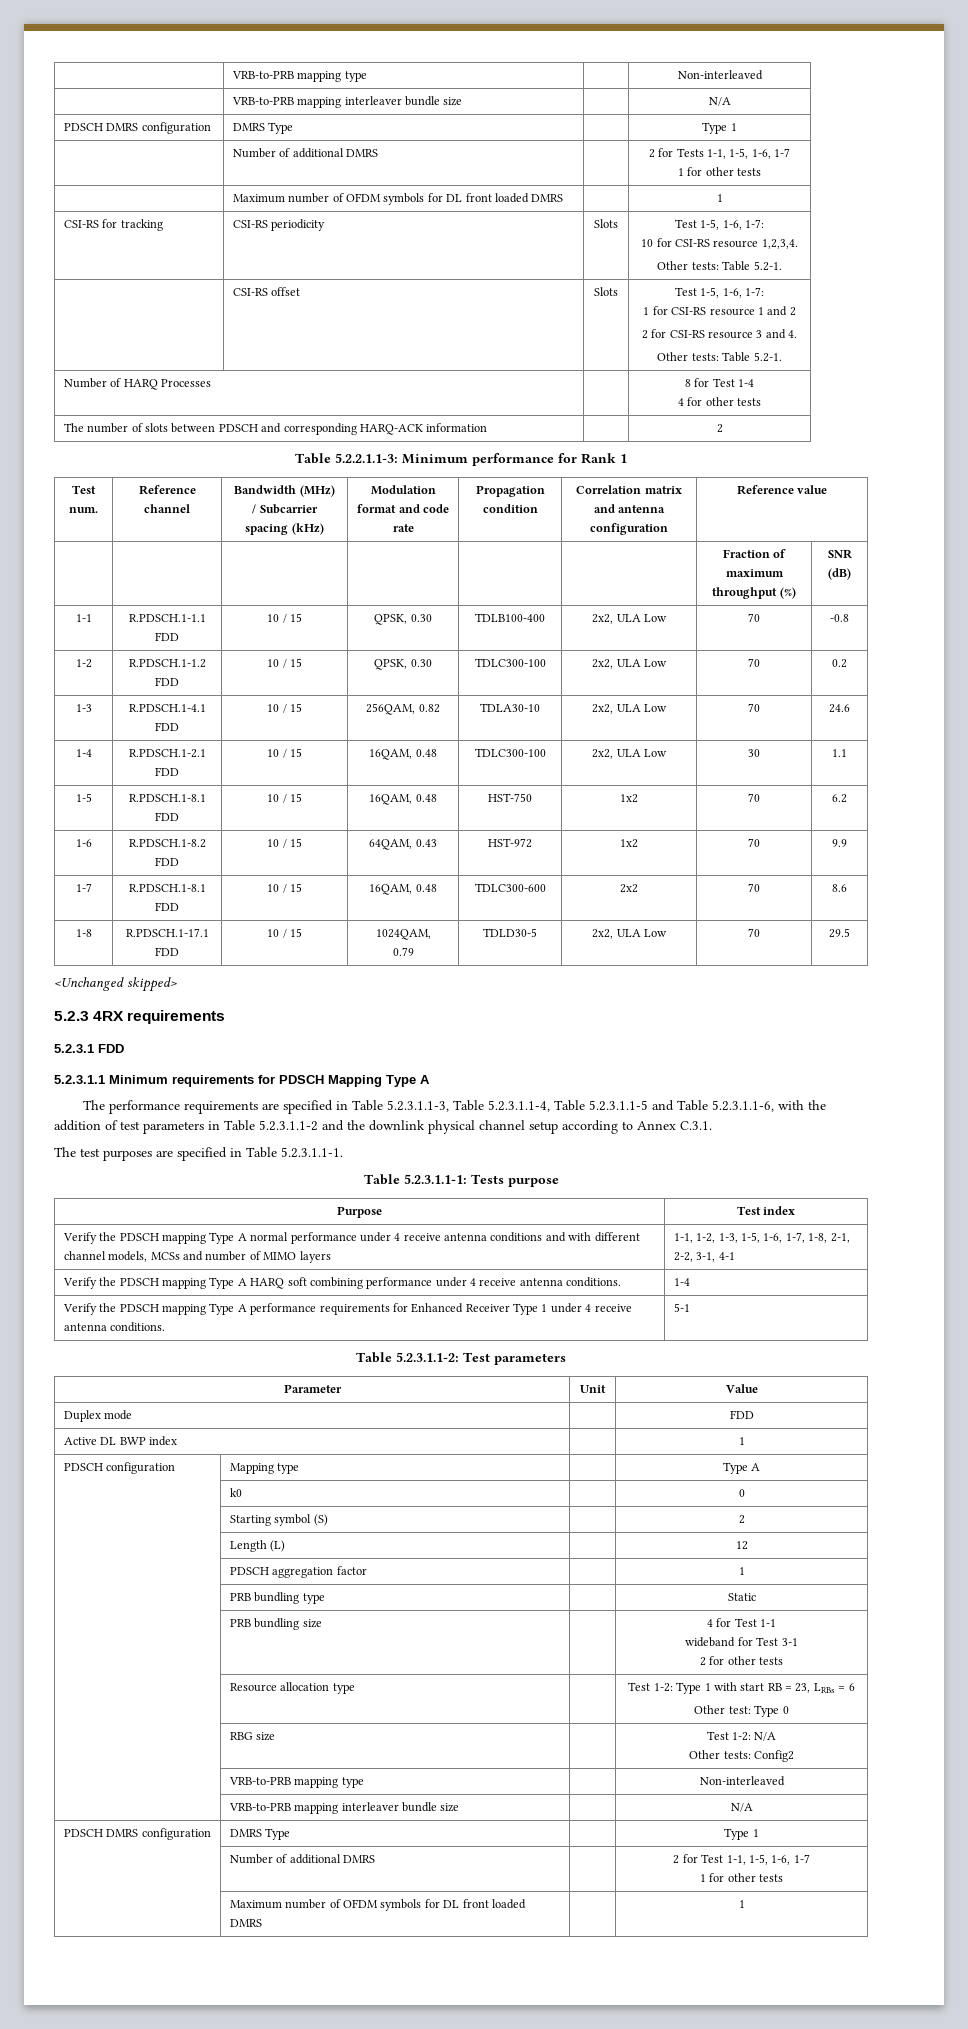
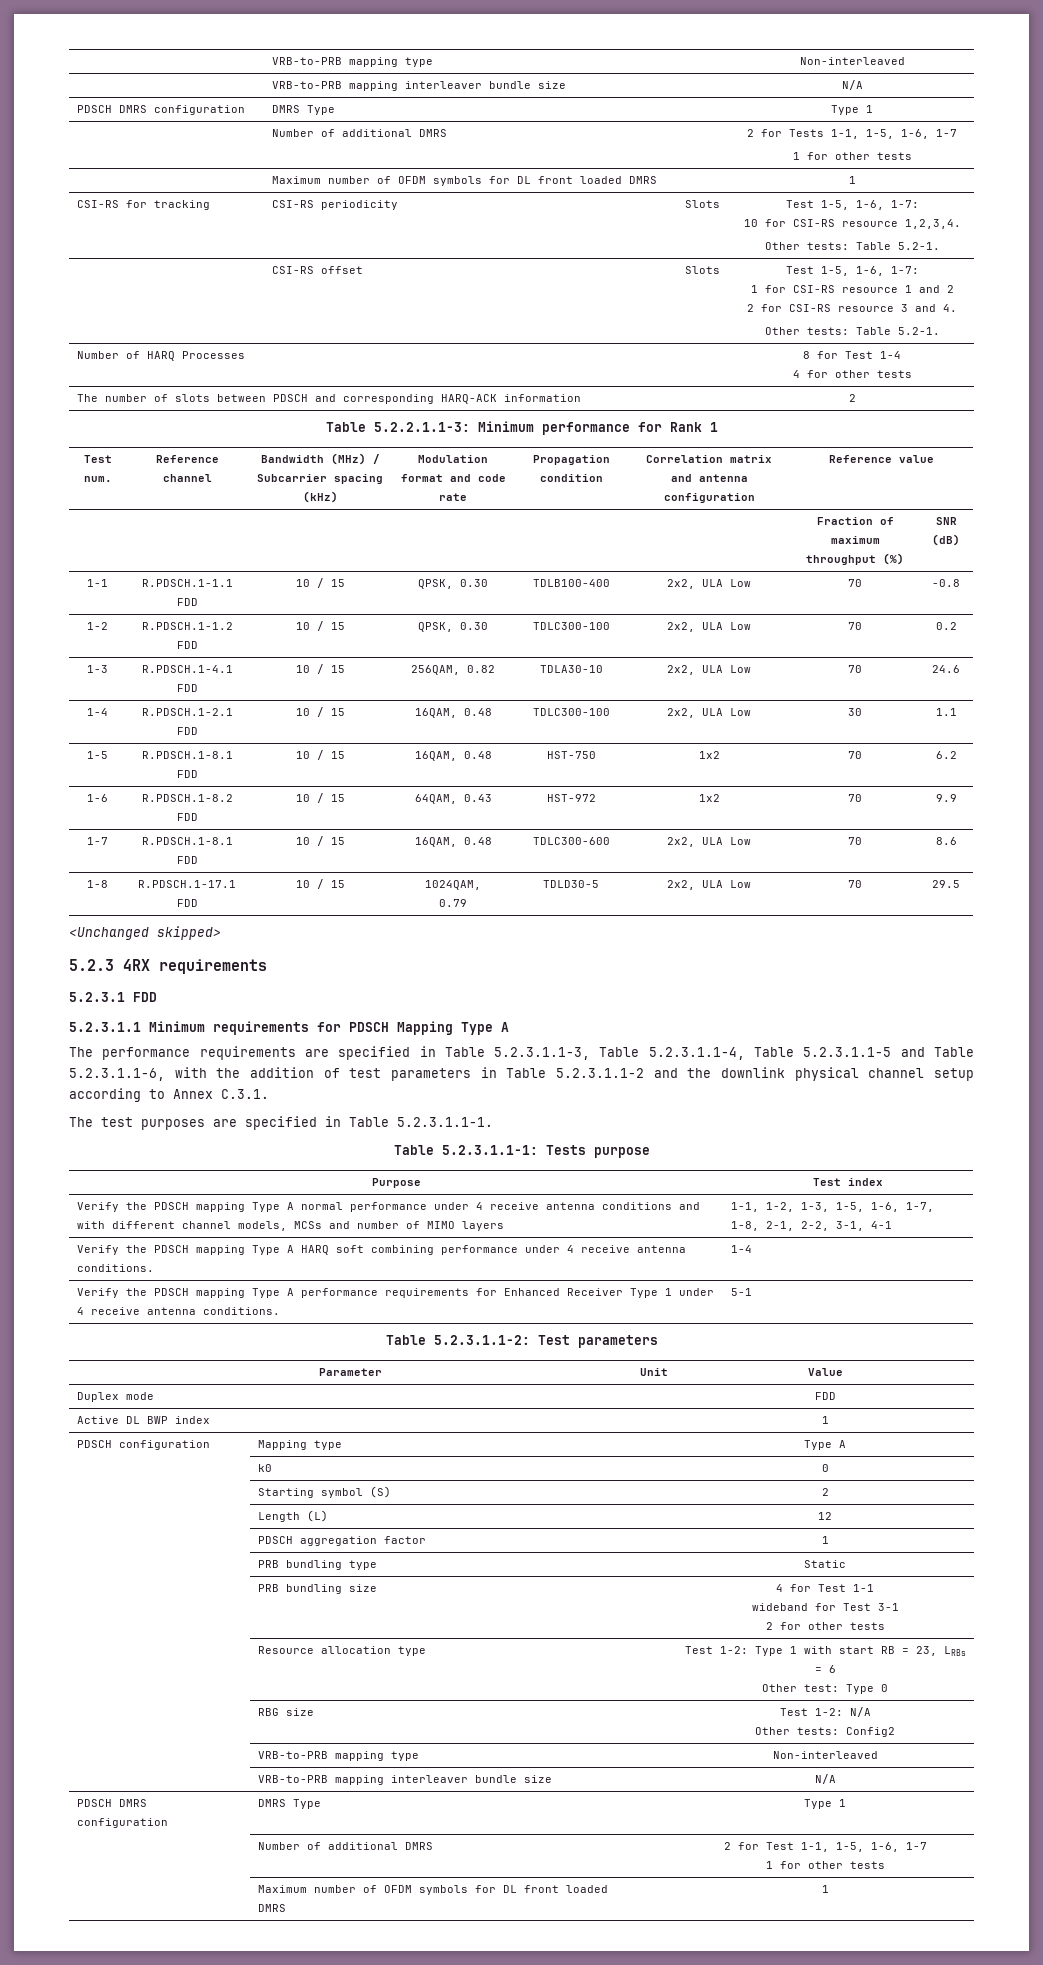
[620,884,638,893] 2x2 -> [667,837,751,847] 2x2, ULA Low

